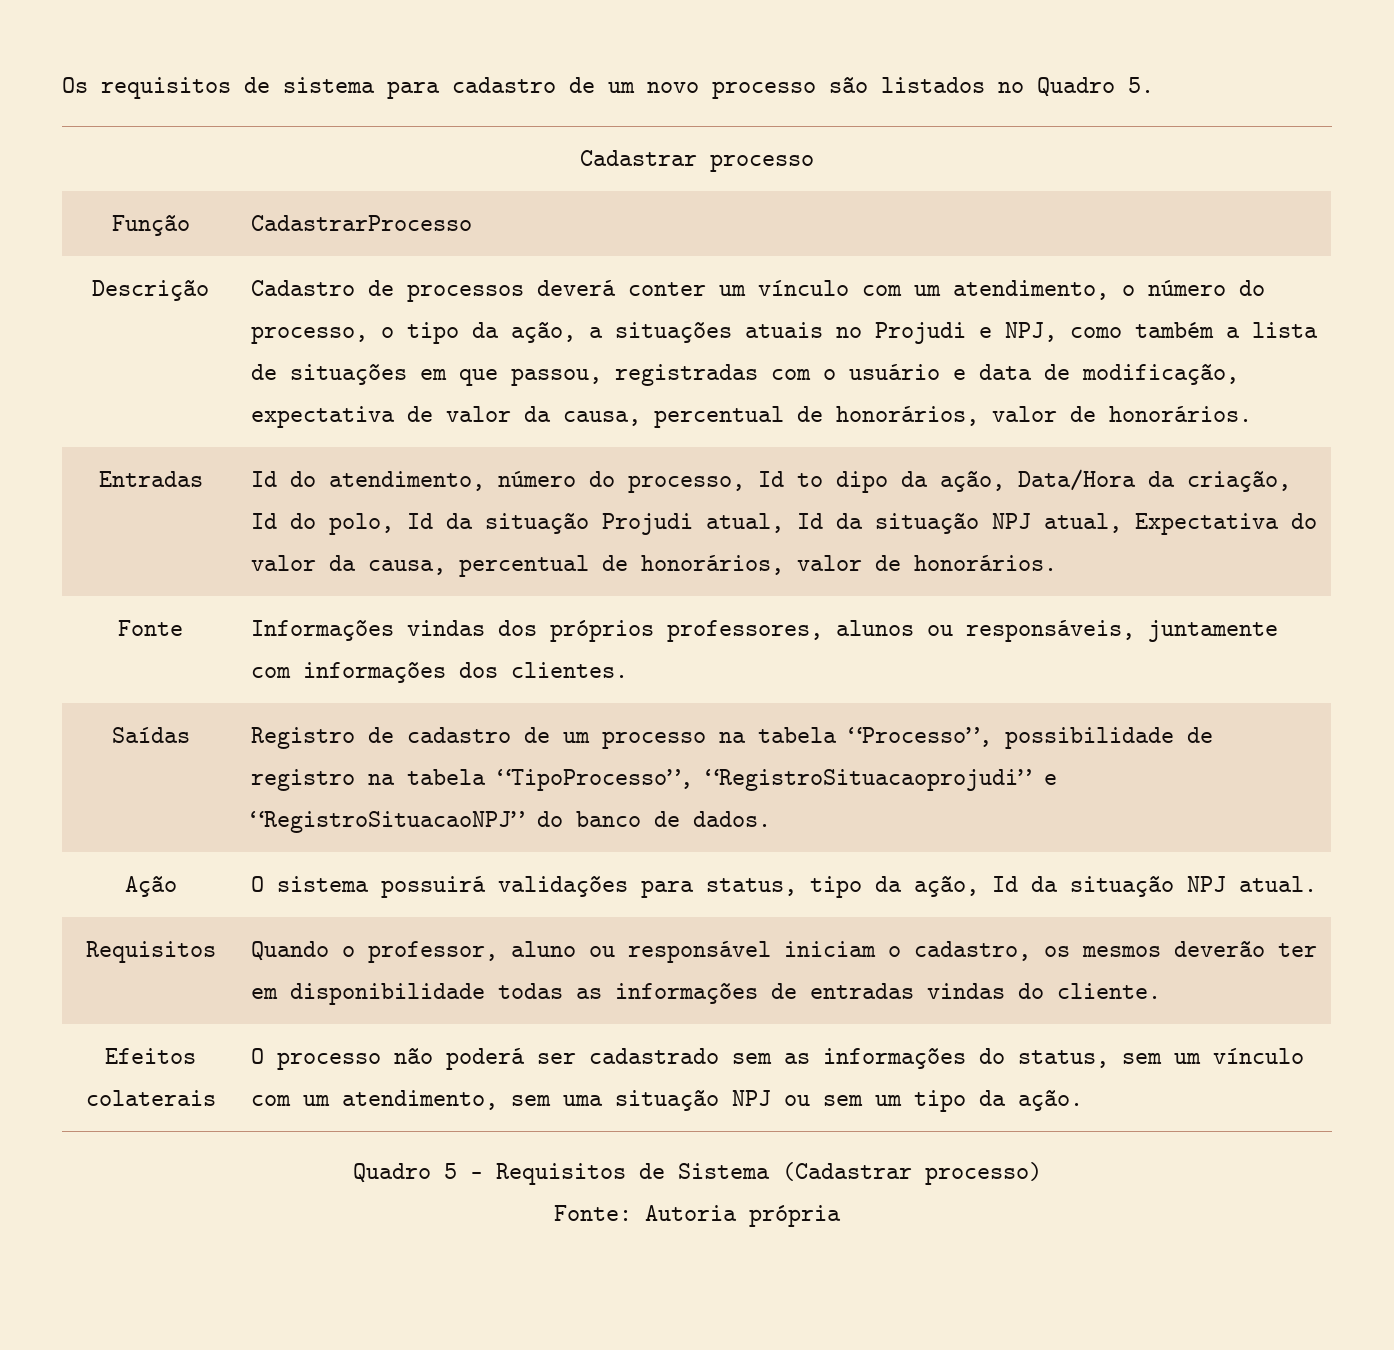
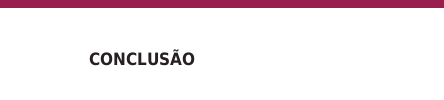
[62,77,1154,99] [580,150,814,172] [111,215,190,236] [250,215,472,231] [92,280,209,301] [250,280,1265,302] [250,322,1318,344] [250,364,1239,386] [250,406,1252,428] [98,471,203,487] [250,469,1291,493] [250,513,1317,535] [250,555,1057,577] [118,620,183,636] [250,620,1278,642] [250,662,628,683] [111,727,190,743] [250,727,1213,749] [250,769,1057,791] [250,811,771,833] [124,876,177,897] [250,876,1317,898] [85,941,216,963] [250,941,1317,963] [250,983,1161,1005] [105,1048,196,1064] [85,1090,216,1106] [250,1048,1304,1070] [250,1090,1083,1112] [352,1162,1042,1185] [554,1205,841,1227] Os requisitos de sistema para cadastro de um novo processo são listados no Quadro 5. // Cadastrar processo // Função | CadastrarProcesso // Descrição | Cadastro de processos deverá conter um vínculo com um atendimento, o número do processo, o tipo da ação, a situações atuais no Projudi e NPJ, como também a lista de situações em que passou, registradas com o usuário e data de modificação, expectativa de valor da causa, percentual de honorários, valor de honorários. // Entradas | Id do atendimento, número do processo, Id to dipo da ação, Data/Hora da criação, Id do polo, Id da situação Projudi atual, Id da situação NPJ atual, Expectativa do valor da causa, percentual de honorários, valor de honorários. // Fonte | Informações vindas dos próprios professores, alunos ou responsáveis, juntamente com informações dos clientes. // Saídas | Registro de cadastro de um processo na tabela “Processo”, possibilidade de registro na tabela “TipoProcesso”, “RegistroSituacaoprojudi” e “RegistroSituacaoNPJ” do banco de dados. // Ação | O sistema possuirá validações para status, tipo da ação, Id da situação NPJ atual. // Requisitos | Quando o professor, aluno ou responsável iniciam o cadastro, os mesmos deverão ter em disponibilidade todas as informações de entradas vindas do cliente. // Efeitos colaterais | O processo não poderá ser cadastrado sem as informações do status, sem um vínculo com um atendimento, sem uma situação NPJ ou sem um tipo da ação. // Quadro 5 – Requisitos de Sistema (Cadastrar processo) // Fonte: Autoria própria -> [89,49,195,66] CONCLUSÃO

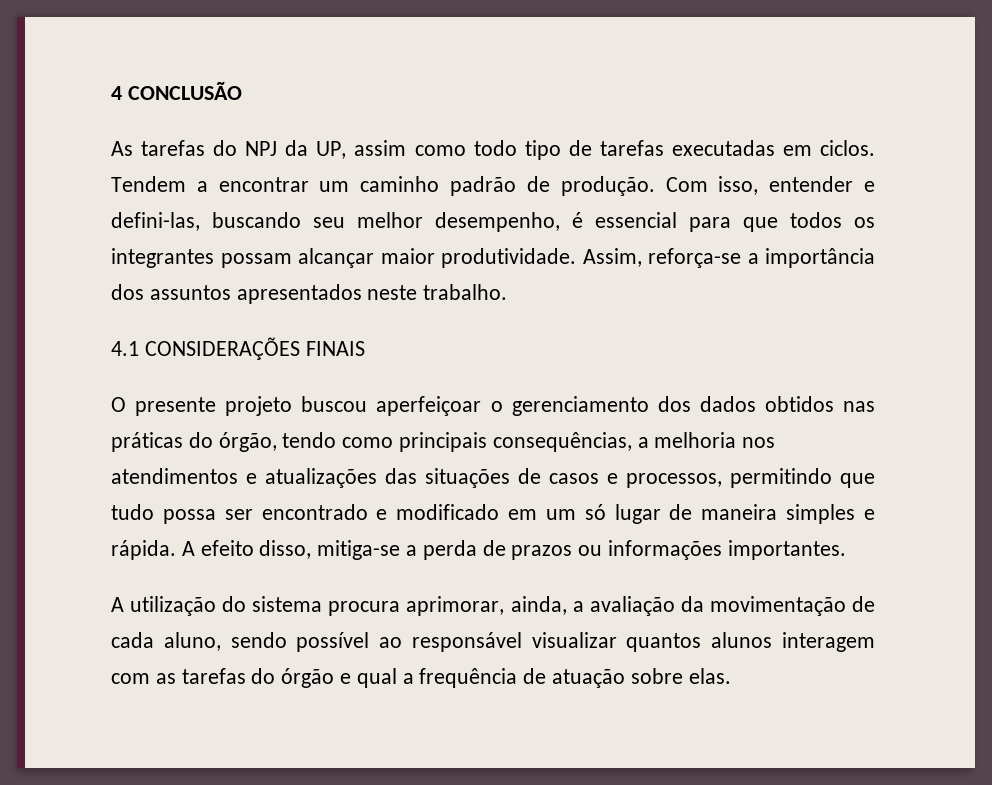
(89, 57) none -> [111,86,122,100] 4
(195, 57) none -> [111,140,875,160] [111,176,876,196] [111,212,875,232] [111,248,875,268] [111,284,508,304] [111,337,365,360] [111,396,876,416] [111,432,776,452] [111,468,875,488] [111,504,875,524] [111,540,846,560] [111,596,875,616] [111,632,876,652] [111,668,731,688] // As tarefas do NPJ da UP, assim como todo tipo de tarefas executadas em ciclos. Tendem a encontrar um caminho padrão de produção. Com isso, entender e defini-las, buscando seu melhor desempenho, é essencial para que todos os integrantes possam alcançar maior produtividade. Assim, reforça-se a importância dos assuntos apresentados neste trabalho. // 4.1 CONSIDERAÇÕES FINAIS // O presente projeto buscou aperfeiçoar o gerenciamento dos dados obtidos nas práticas do órgão, tendo como principais consequências, a melhoria nos atendimentos e atualizações das situações de casos e processos, permitindo que tudo possa ser encontrado e modificado em um só lugar de maneira simples e rápida. A efeito disso, mitiga-se a perda de prazos ou informações importantes. // A utilização do sistema procura aprimorar, ainda, a avaliação da movimentação de cada aluno, sendo possível ao responsável visualizar quantos alunos interagem com as tarefas do órgão e qual a frequência de atuação sobre elas.

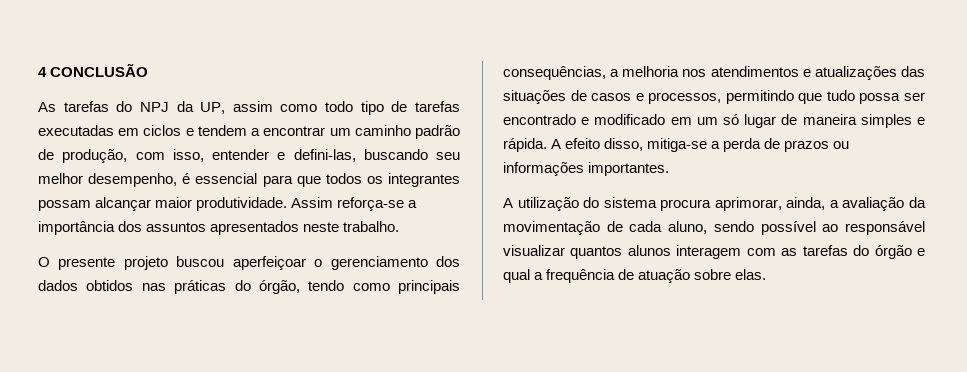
[819,140,875,156] [111,176,186,192] ciclos. Tendem -> [143,125,247,136] ciclos e tendem
[560,176,708,196] produção. Com -> [62,149,165,163] produção, com
[582,248,642,267] Assim, -> [291,197,334,208] Assim
[111,337,365,360] // 4.1 CONSIDERAÇÕES FINAIS -> (400, 226) none

